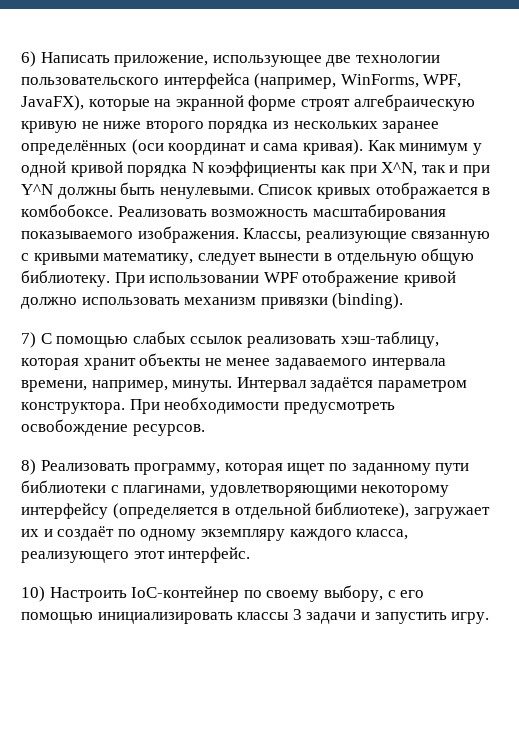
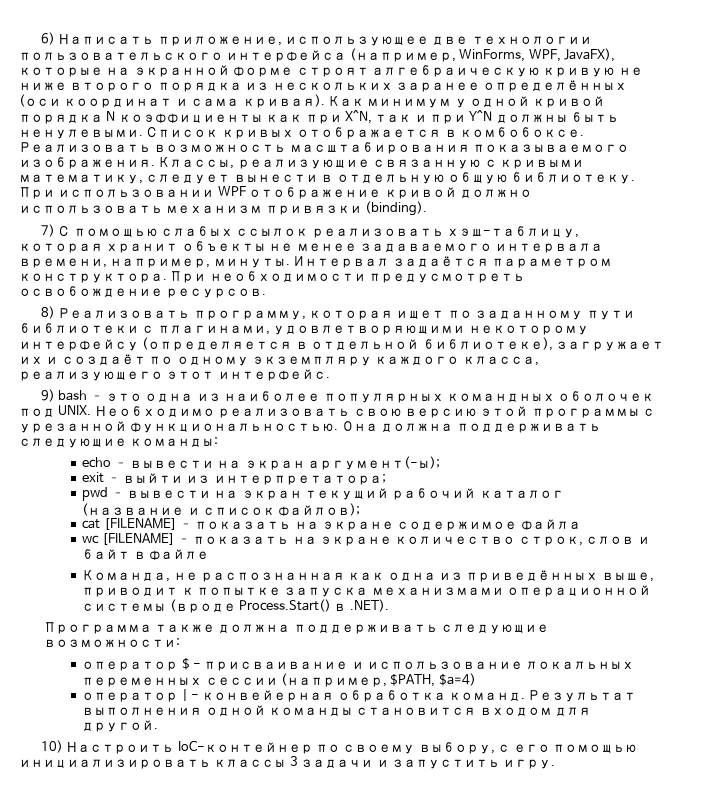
(251, 555) none -> [40,389,655,403] [19,405,655,418] [19,421,601,433] [19,437,219,448] [82,456,441,470] [82,472,386,485] [82,487,564,501] [82,503,361,516] [82,518,581,531] [82,533,650,546] [82,549,209,560] [82,570,654,582] [82,585,652,597] [82,599,389,613] [43,622,550,634] [43,638,180,647] [82,657,635,671] [82,673,476,687] [82,689,637,702] [82,705,592,716] [82,720,159,732] // 9) bash – это одна из наиболее популярных командных оболочек под UNIX. Необходимо реализовать свою версию этой программы с урезанной функциональностью. Она должна поддерживать следующие команды: // echo – вывести на экран аргумент(-ы); // exit – выйти из интерпретатора; // pwd – вывести на экран текущий рабочий каталог (название и список файлов); // cat [FILENAME] – показать на экране содержимое файла // wc [FILENAME] – показать на экране количество строк, слов и байт в файле // Команда, не распознанная как одна из приведённых выше, приводит к попытке запуска механизмами операционной системы (вроде Process.Start() в .NET). // Программа также должна поддерживать следующие возможности: // оператор $ - присваивание и использование локальных переменных сессии (например, $PATH, $a=4) // оператор | - конвейерная обработка команд. Результат выполнения одной команды становится входом для другой.

